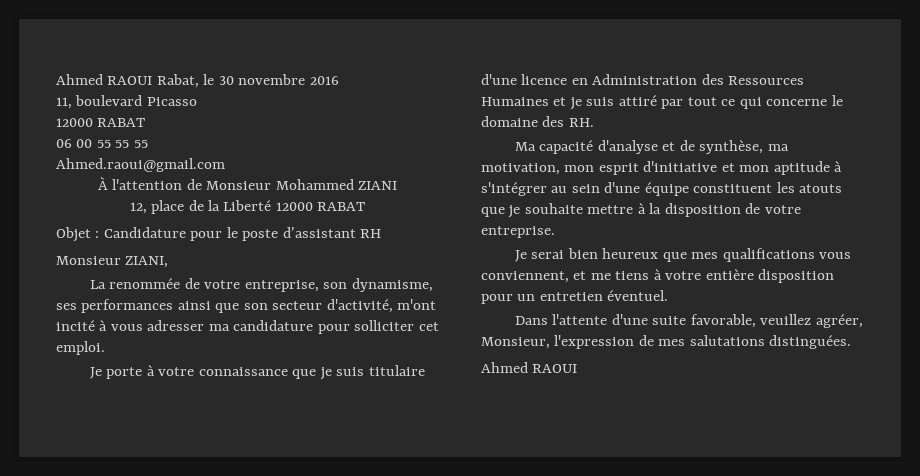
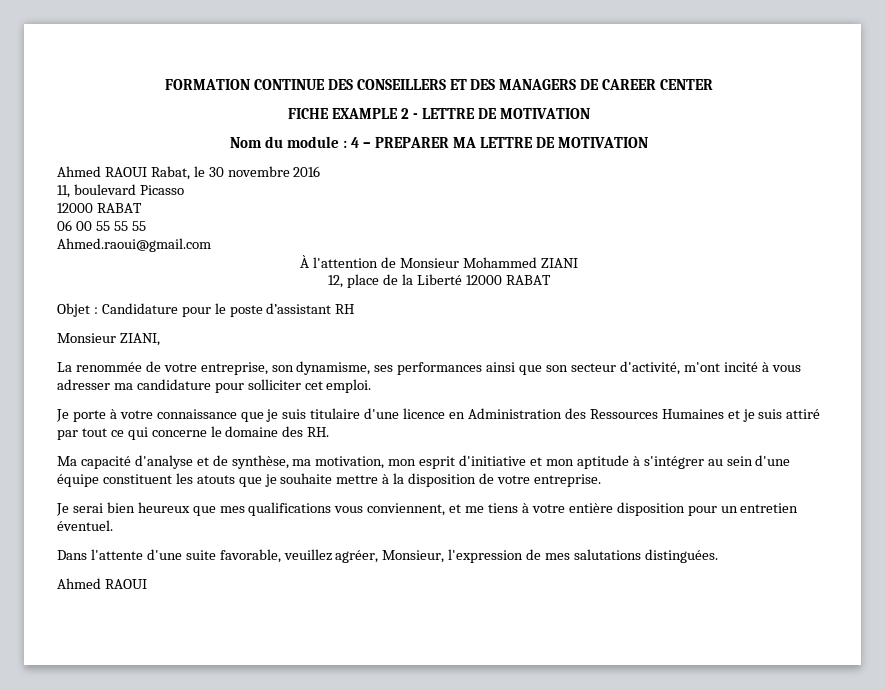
(56, 79) none -> [164,79,714,90] [288,108,590,119] [230,136,648,148] FORMATION CONTINUE DES CONSEILLERS ET DES MANAGERS DE CAREER CENTER // FICHE EXAMPLE 2 - LETTRE DE MOTIVATION // Nom du module : 4 – PREPARER MA LETTRE DE MOTIVATION //

